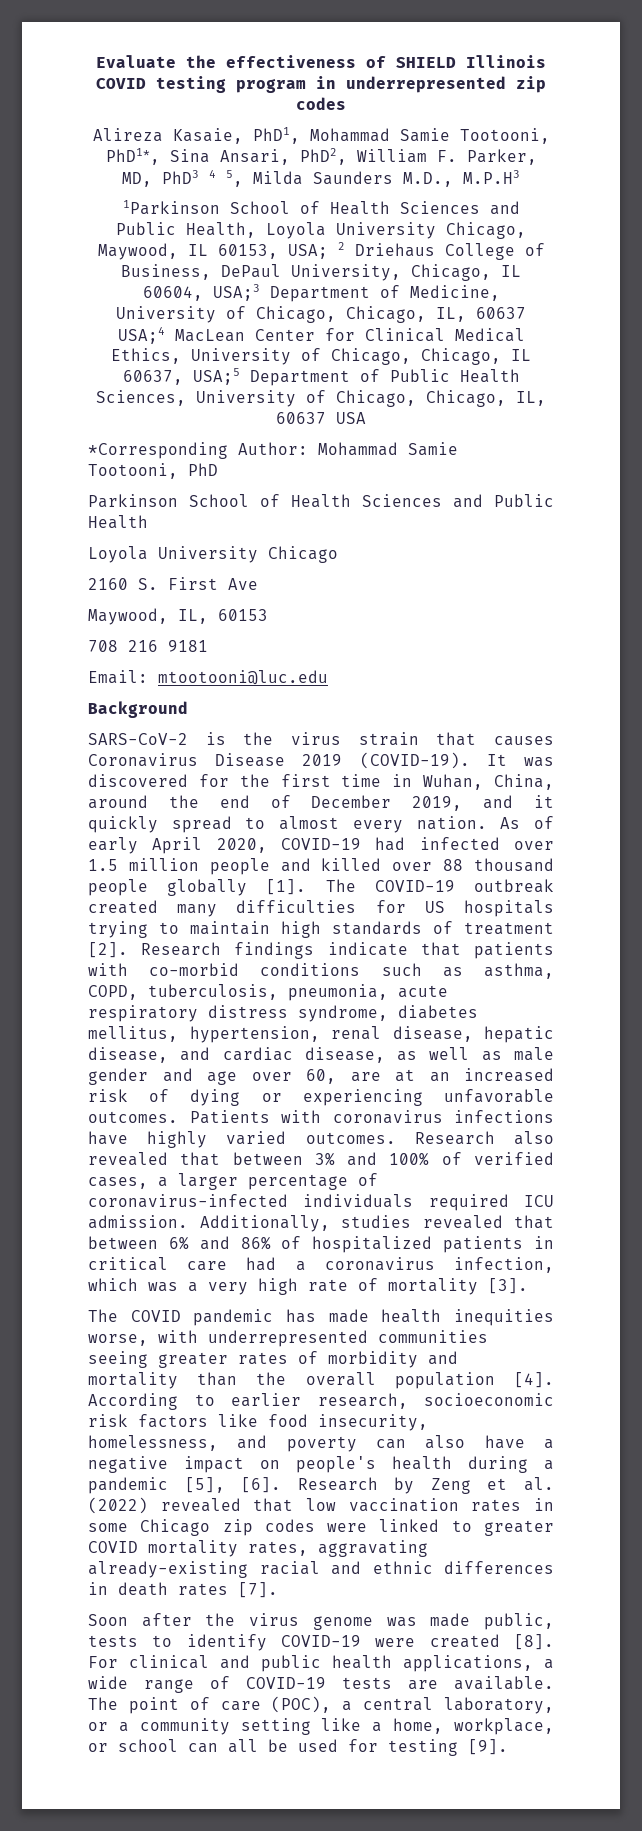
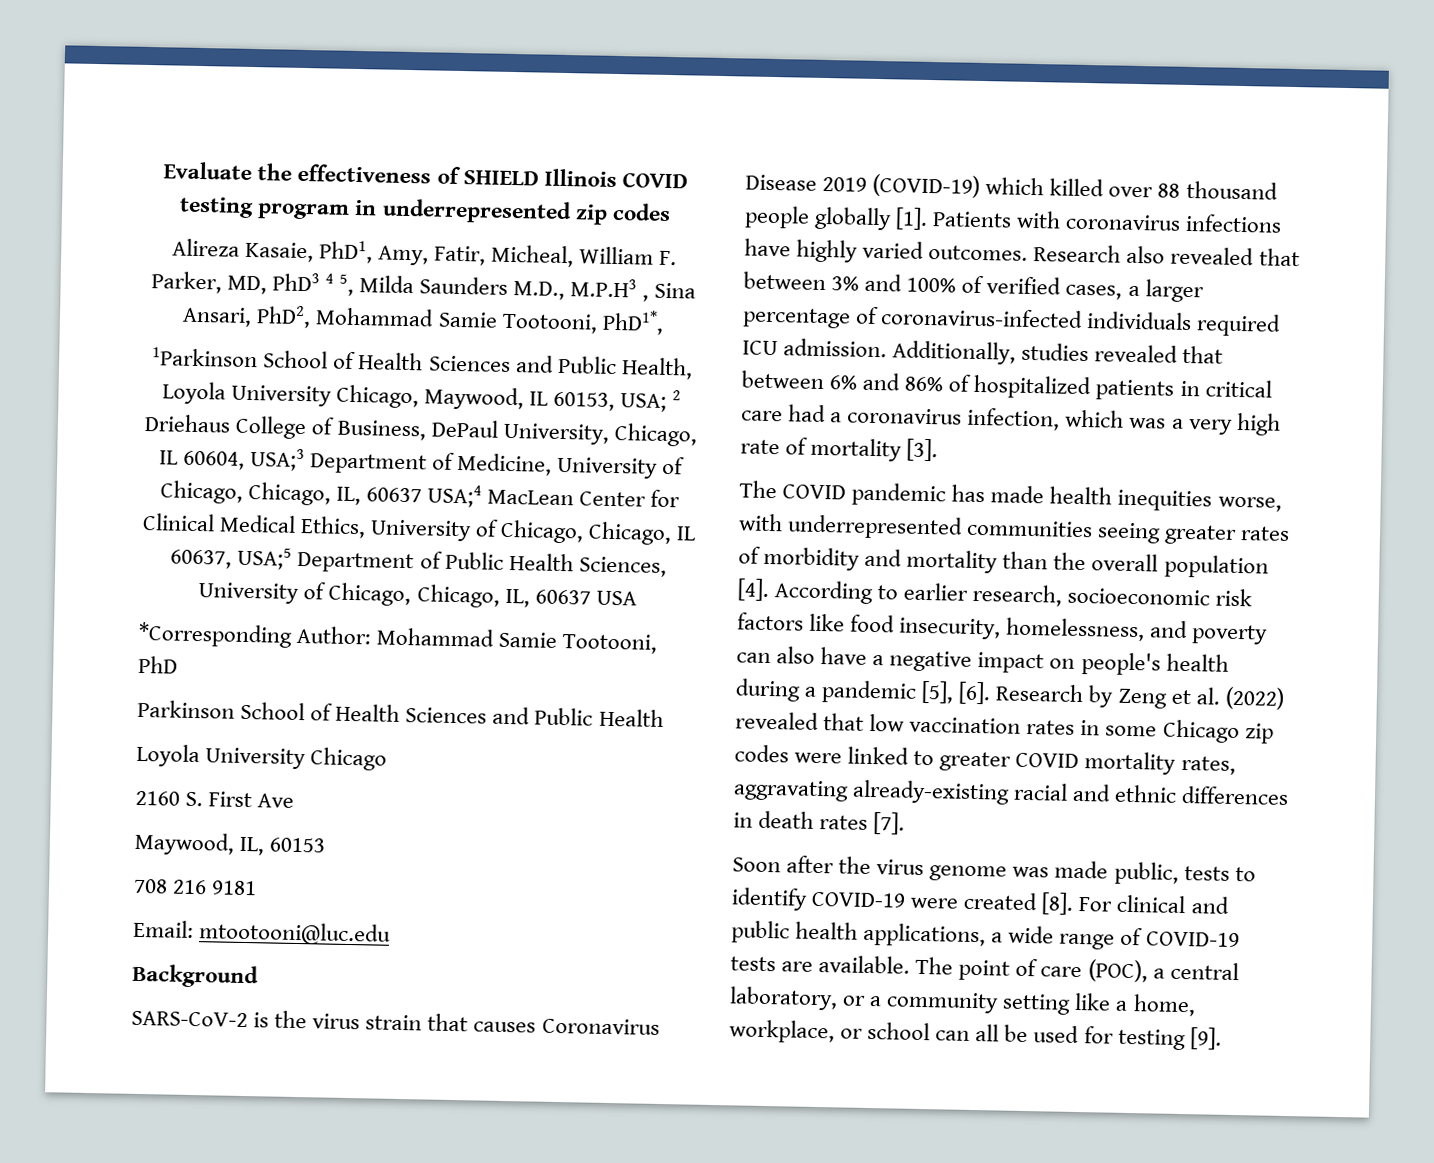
[309,128,550,144] [105,148,347,165] Mohammad Samie Tootooni, PhD1*, Sina Ansari, PhD2, -> [377,244,575,268] Amy, Fatir, Micheal,
(520, 177) none -> [642,282,697,302] [182,305,664,335] , Sina Ansari, PhD2, Mohammad Samie Tootooni, PhD1*,
[359,752,554,769] [88,774,554,790] [88,795,554,811] [88,816,554,833] [88,837,554,854] [88,858,311,875] (COVID-19). It was discovered for the first time in Wuhan, China, around the end of December 2019, and it quickly spread to almost every nation. As of early April 2020, COVID-19 had infected over 1.5 million people and -> [872,173,1045,198] (COVID-19) which
[325,879,554,893] [88,900,554,917] [88,921,554,938] [88,942,554,959] [88,963,554,979] [88,984,448,1001] [88,1005,478,1022] [88,1026,554,1043] [88,1047,554,1063] [88,1068,554,1085] [88,1089,554,1106] [88,1111,178,1123] The COVID-19 outbreak created many difficulties for US hospitals trying to maintain high standards of treatment [2]. Research findings indicate that patients with co-morbid conditions such as asthma, COPD, tuberculosis, pneumonia, acute respiratory distress syndrome, diabetes mellitus, hypertension, renal disease, hepatic disease, and cardiac disease, as well as male gender and age over 60, are at an increased risk of dying or experiencing unfavorable outcomes. -> (929, 218) none

